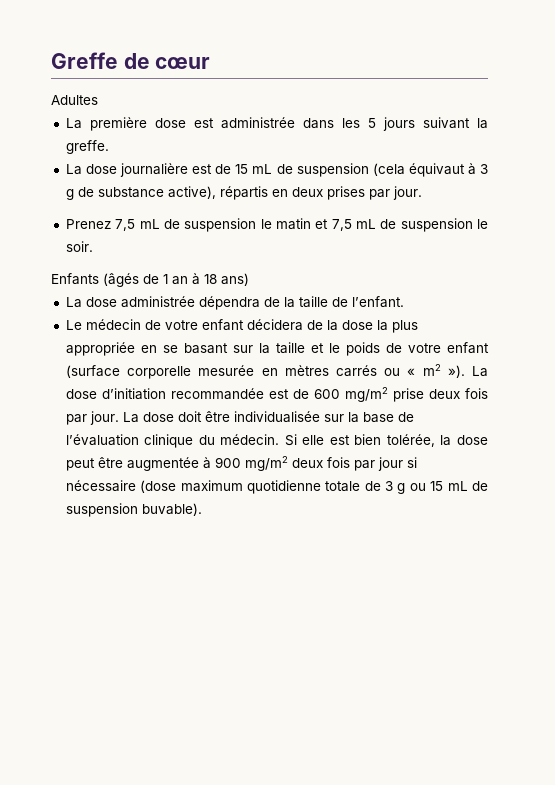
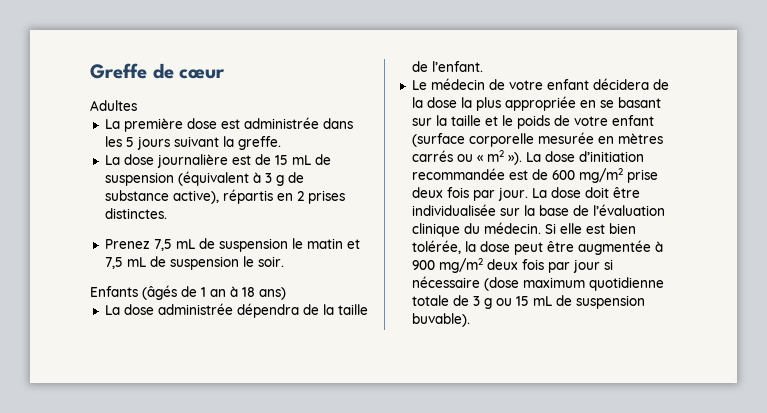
[372,163,465,177] (cela équivaut -> [177,171,249,186] (équivalent
[291,186,422,200] deux prises par jour. -> [296,190,345,204] [104,208,167,219] 2 prises distinctes.

